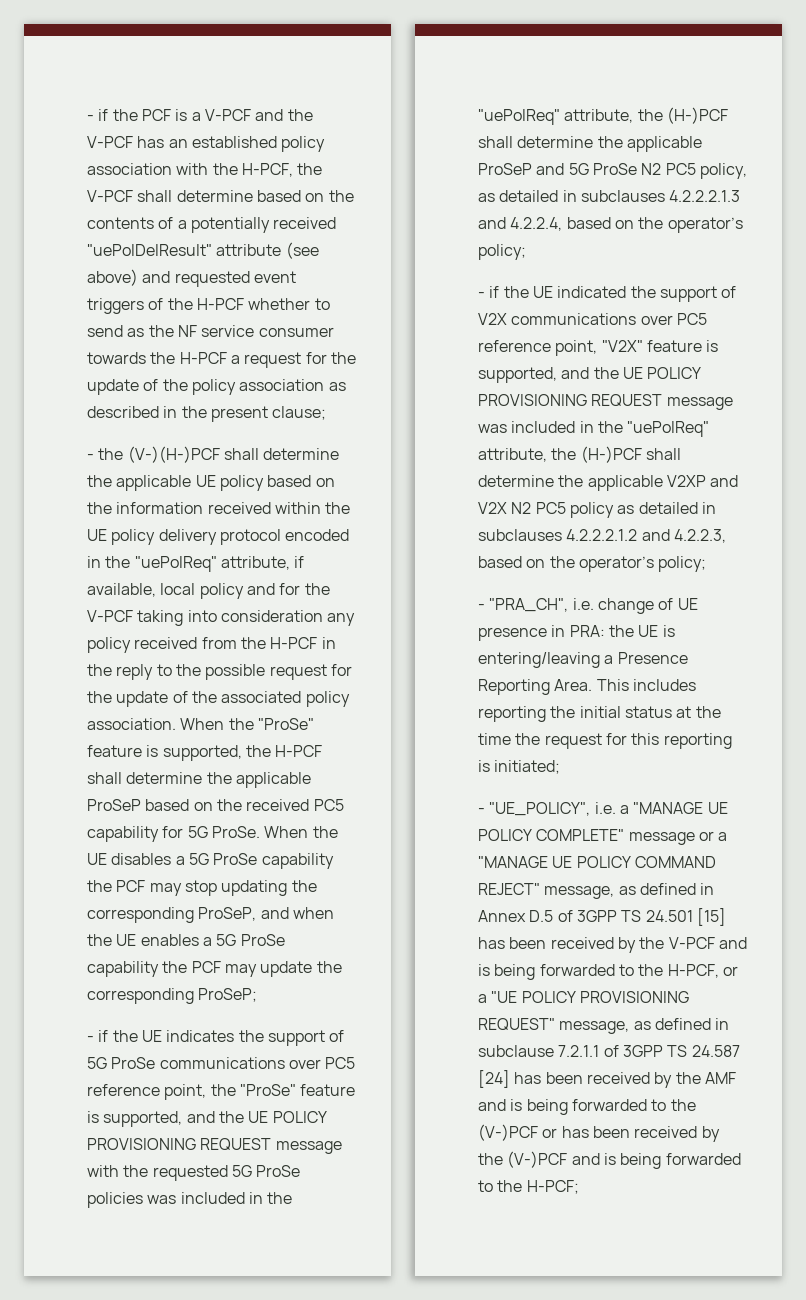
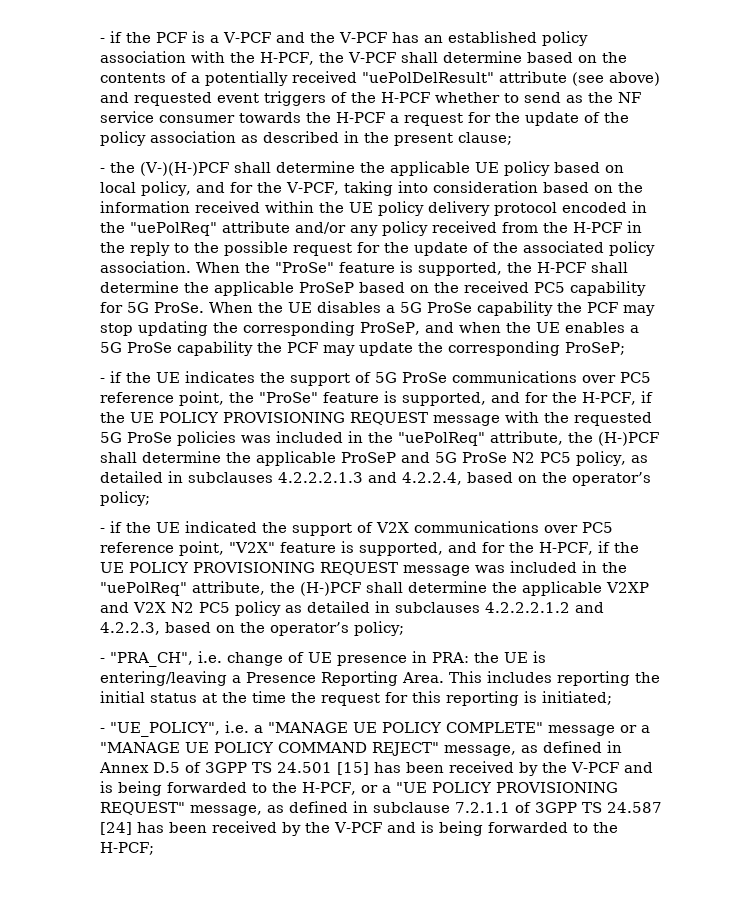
(335, 482) none -> [100,181,614,196] local policy, and for the V-PCF, taking into consideration based on
[221,556,305,570] [87,583,330,599] [87,610,324,626] attribute, if available, local policy and for the V-PCF taking into consideration -> [222,221,347,234] attribute and/or
(215, 1117) none -> [525,391,654,405] for the H-PCF, if
(590, 373) none -> [482,541,611,555] for the H-PCF, if
[704,1072,736,1084] [478,1099,696,1115] [478,1124,720,1142] [478,1151,568,1168] AMF and is being forwarded to the (V-)PCF or has been received by the (V-)PCF -> [334,822,383,833] V-PCF

